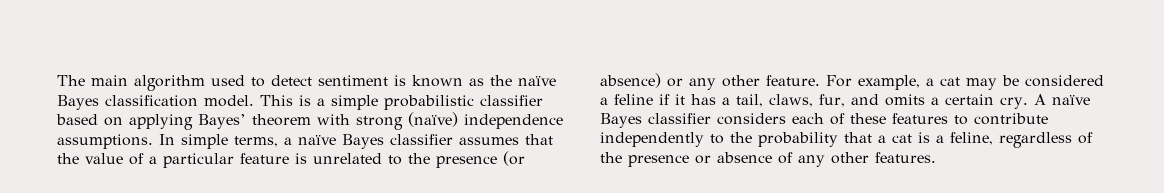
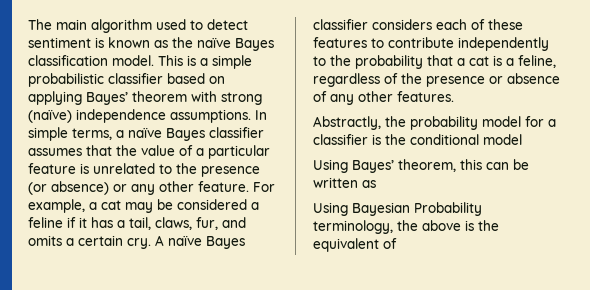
(936, 157) none -> [313,116,556,130] [313,134,522,145] [313,159,529,173] [313,177,376,188] [313,202,482,216] [313,220,499,234] [313,238,397,252] // Abstractly, the probability model for a classifier is the conditional model // Using Bayes’ theorem, this can be written as // Using Bayesian Probability terminology, the above is the equivalent of

